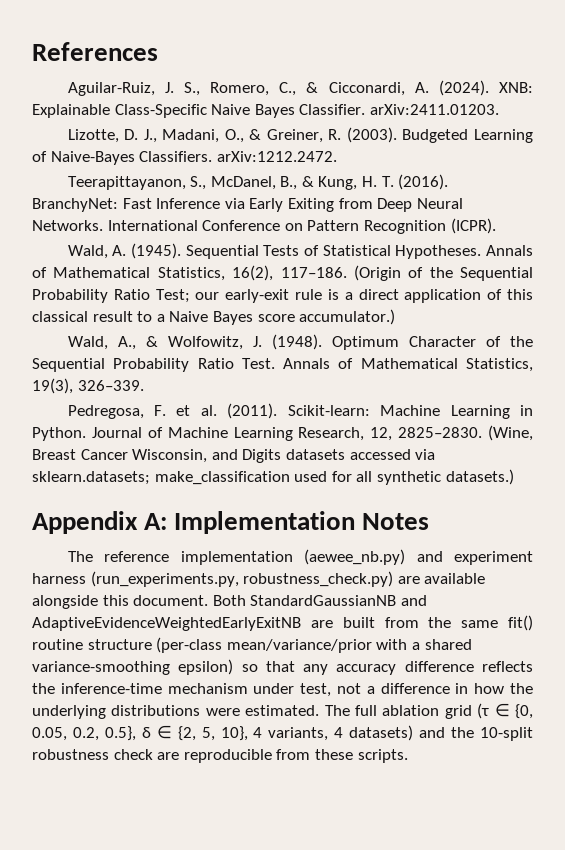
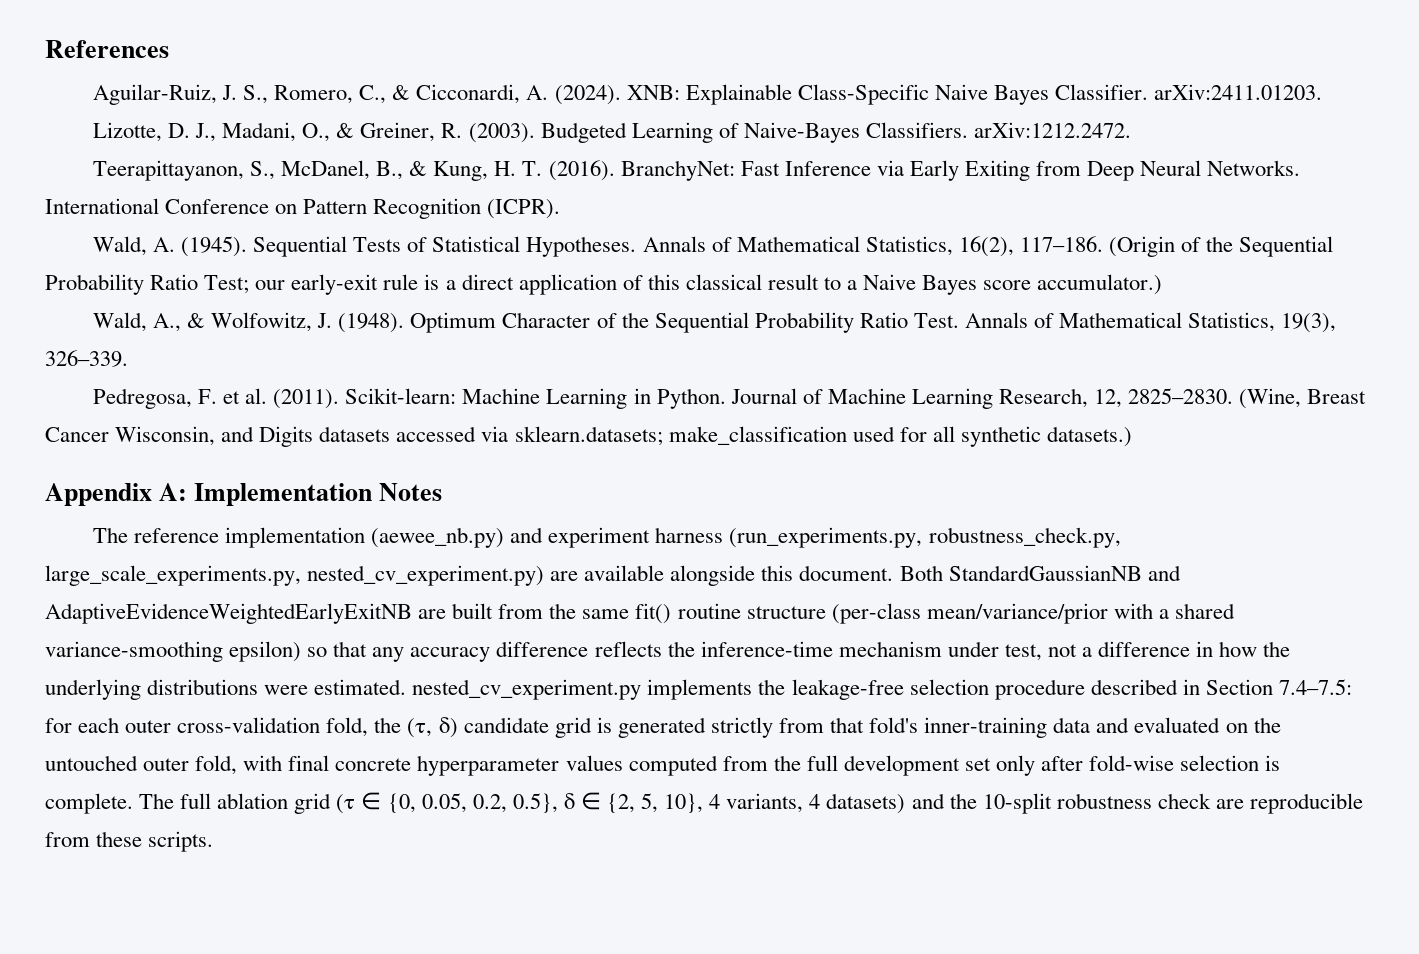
[243,571,394,587] robustness_check.py) -> [928,527,1121,548] [45,565,545,586] robustness_check.py, large_scale_experiments.py, nested_cv_experiment.py)
(320, 710) none -> [412,679,1352,700] [45,717,1281,738] [45,755,1281,776] [45,793,133,814] nested_cv_experiment.py implements the leakage-free selection procedure described in Section 7.4–7.5: for each outer cross-validation fold, the (τ, δ) candidate grid is generated strictly from that fold's inner-training data and evaluated on the untouched outer fold, with final concrete hyperparameter values computed from the full development set only after fold-wise selection is complete.

